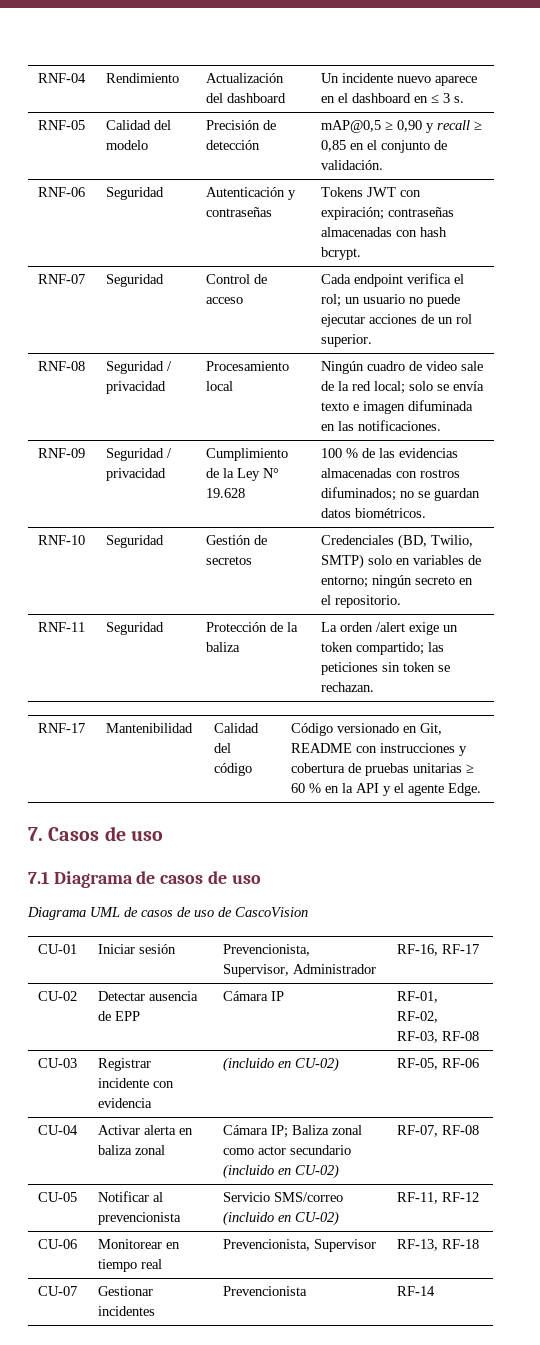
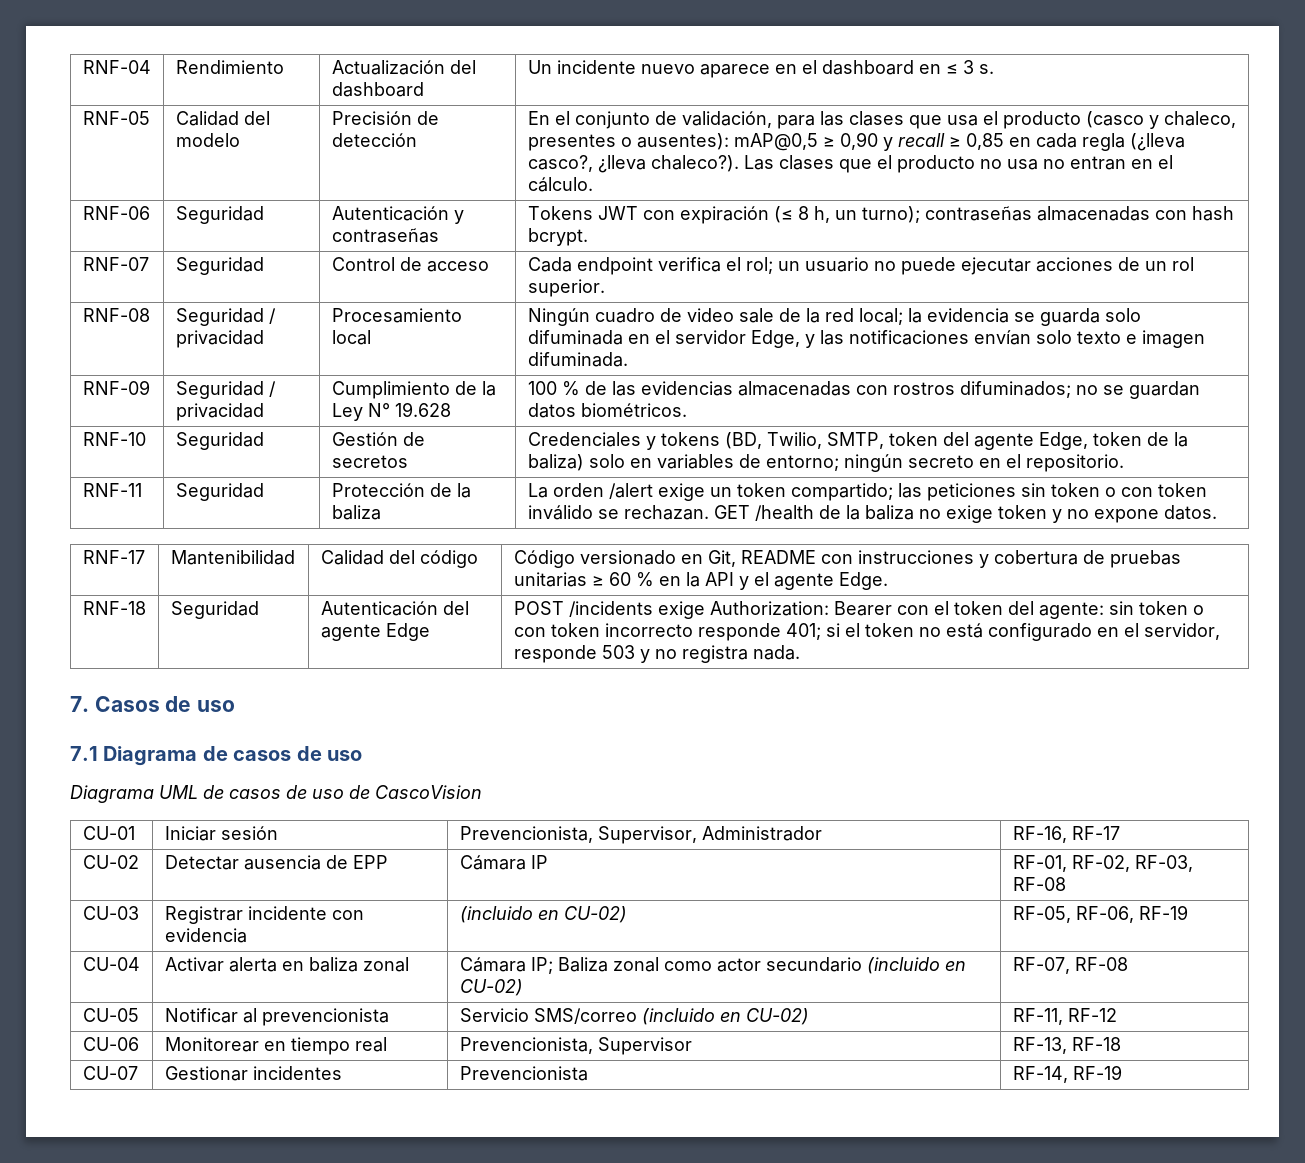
(261, 145) none -> [527,111,1236,129] [527,133,729,151] En el conjunto de validación, para las clases que usa el producto (casco y chaleco, presentes o ausentes):
[367,140,448,153] [321,160,384,170] el conjunto de validación. -> [1035,133,1185,151] [527,155,1173,173] [527,177,593,192] cada regla (¿lleva casco?, ¿lleva chaleco?). Las clases que el producto no usa no entran en el cálculo.
[321,207,385,220] expiración; -> [679,206,920,224] expiración (≤ 8 h, un turno);
[409,381,485,391] [321,400,474,414] [321,420,442,431] solo se envía texto e imagen difuminada en las notificaciones. -> [907,308,1141,326] [527,330,1205,348] [527,352,628,367] la evidencia se guarda solo difuminada en el servidor Edge, y las notificaciones envían solo texto e imagen difuminada.
[398,534,474,549] [321,554,365,569] (BD, Twilio, SMTP) -> [645,432,1188,450] [527,454,584,471] y tokens (BD, Twilio, SMTP, token del agente Edge, token de la baliza)
[438,665,451,672] [321,682,375,692] se rechazan. -> [1104,483,1207,497] [527,505,1217,523] o con token inválido se rechazan. GET /health de la baliza no exige token y no expone datos.
(482, 789) none -> [82,601,146,615] [170,601,259,619] [320,601,469,616] [320,623,430,641] [513,601,1204,619] [513,623,1220,641] [513,645,800,663] // RNF-18 | Seguridad | Autenticación del agente Edge | POST /incidents exige Authorization: Bearer con el token del agente: sin token o con token incorrecto responde 401; si el token no está configurado en el servidor, responde 503 y no registra nada.
[442,1058,480,1068] RF-06 -> [1075,905,1188,923] RF-06, RF-19
[397,1286,436,1296] RF-14 -> [1012,1065,1122,1083] RF-14, RF-19

